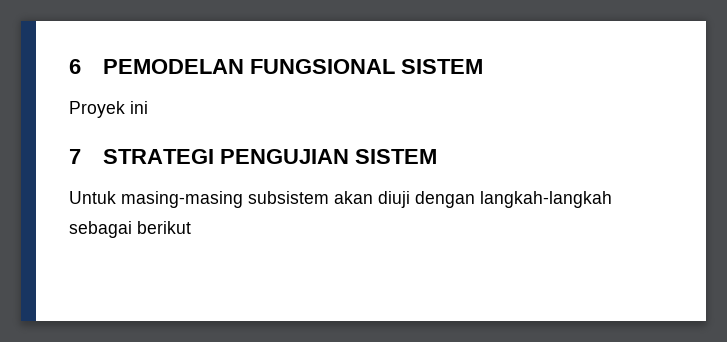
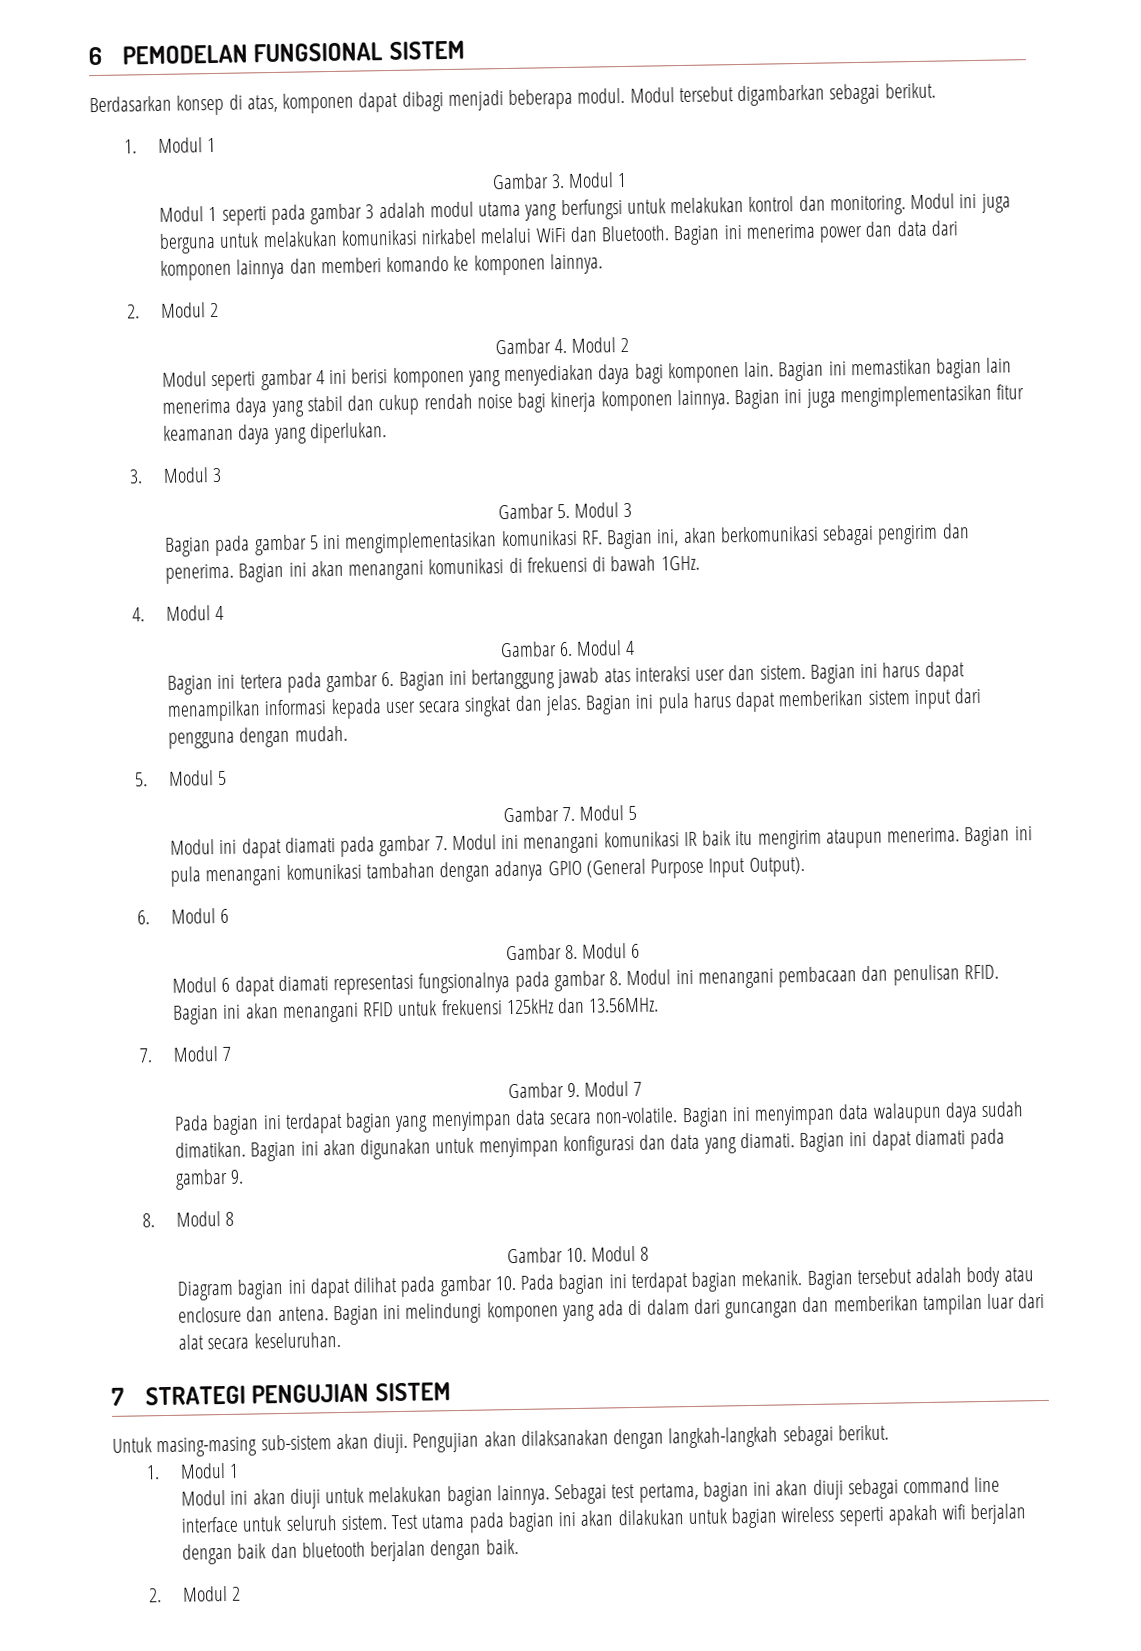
[69,101,148,118] Proyek ini -> [89,82,936,116] [123,137,217,154] [491,172,628,190] [158,193,1011,226] [158,220,958,254] [159,253,603,281] [126,302,220,319] [494,337,630,355] [161,357,1013,392] [161,384,1025,418] [162,422,387,445] [128,467,223,484] [497,502,633,520] [164,523,970,557] [164,555,700,584] [131,605,225,622] [499,640,636,658] [166,661,965,695] [166,687,982,722] [167,725,348,749] [134,770,228,787] [502,805,638,823] [169,826,1033,859] [169,857,805,887] [136,908,230,925] [505,943,641,961] [171,964,999,997] [172,997,660,1025] [138,1046,232,1063] [507,1081,643,1099] [173,1101,1025,1136] [174,1128,1006,1162] [174,1168,245,1190] [141,1211,235,1228] [506,1245,650,1264] [176,1266,1034,1301] [177,1292,1046,1326] [177,1332,341,1350] Berdasarkan konsep di atas, komponen dapat dibagi menjadi beberapa modul. Modul tersebut digambarkan sebagai berikut. // 1. Modul 1 // Gambar 3. Modul 1 // Modul 1 seperti pada gambar 3 adalah modul utama yang berfungsi untuk melakukan kontrol dan monitoring. Modul ini juga berguna untuk melakukan komunikasi nirkabel melalui WiFi dan Bluetooth. Bagian ini menerima power dan data dari komponen lainnya dan memberi komando ke komponen lainnya. // 2. Modul 2 // Gambar 4. Modul 2 // Modul seperti gambar 4 ini berisi komponen yang menyediakan daya bagi komponen lain. Bagian ini memastikan bagian lain menerima daya yang stabil dan cukup rendah noise bagi kinerja komponen lainnya. Bagian ini juga mengimplementasikan fitur keamanan daya yang diperlukan. // 3. Modul 3 // Gambar 5. Modul 3 // Bagian pada gambar 5 ini mengimplementasikan komunikasi RF. Bagian ini, akan berkomunikasi sebagai pengirim dan penerima. Bagian ini akan menangani komunikasi di frekuensi di bawah 1GHz. // 4. Modul 4 // Gambar 6. Modul 4 // Bagian ini tertera pada gambar 6. Bagian ini bertanggung jawab atas interaksi user dan sistem. Bagian ini harus dapat menampilkan informasi kepada user secara singkat dan jelas. Bagian ini pula harus dapat memberikan sistem input dari pengguna dengan mudah. // 5. Modul 5 // Gambar 7. Modul 5 // Modul ini dapat diamati pada gambar 7. Modul ini menangani komunikasi IR baik itu mengirim ataupun menerima. Bagian ini pula menangani komunikasi tambahan dengan adanya GPIO (General Purpose Input Output). // 6. Modul 6 // Gambar 8. Modul 6 // Modul 6 dapat diamati representasi fungsionalnya pada gambar 8. Modul ini menangani pembacaan dan penulisan RFID. Bagian ini akan menangani RFID untuk frekuensi 125kHz dan 13.56MHz. // 7. Modul 7 // Gambar 9. Modul 7 // Pada bagian ini terdapat bagian yang menyimpan data secara non-volatile. Bagian ini menyimpan data walaupun daya sudah dimatikan. Bagian ini akan digunakan untuk menyimpan konfigurasi dan data yang diamati. Bagian ini dapat diamati pada gambar 9. // 8. Modul 8 // Gambar 10. Modul 8 // Diagram bagian ini dapat dilihat pada gambar 10. Pada bagian ini terdapat bagian mekanik. Bagian tersebut adalah body atau enclosure dan antena. Bagian ini melindungi komponen yang ada di dalam dari guncangan dan memberikan tampilan luar dari alat secara keseluruhan.
[248,191,612,208] [69,221,191,238] subsistem akan diuji dengan langkah-langkah sebagai berikut -> [260,1424,889,1454] [145,1463,240,1480] [180,1476,1001,1509] [180,1503,1028,1533] [181,1538,519,1565] [147,1585,242,1603] sub-sistem akan diuji. Pengujian akan dilaksanakan dengan langkah-langkah sebagai berikut. // 1. Modul 1 // Modul ini akan diuji untuk melakukan bagian lainnya. Sebagai test pertama, bagian ini akan diuji sebagai command line interface untuk seluruh sistem. Test utama pada bagian ini akan dilakukan untuk bagian wireless seperti apakah wifi berjalan dengan baik dan bluetooth berjalan dengan baik. // 2. Modul 2

